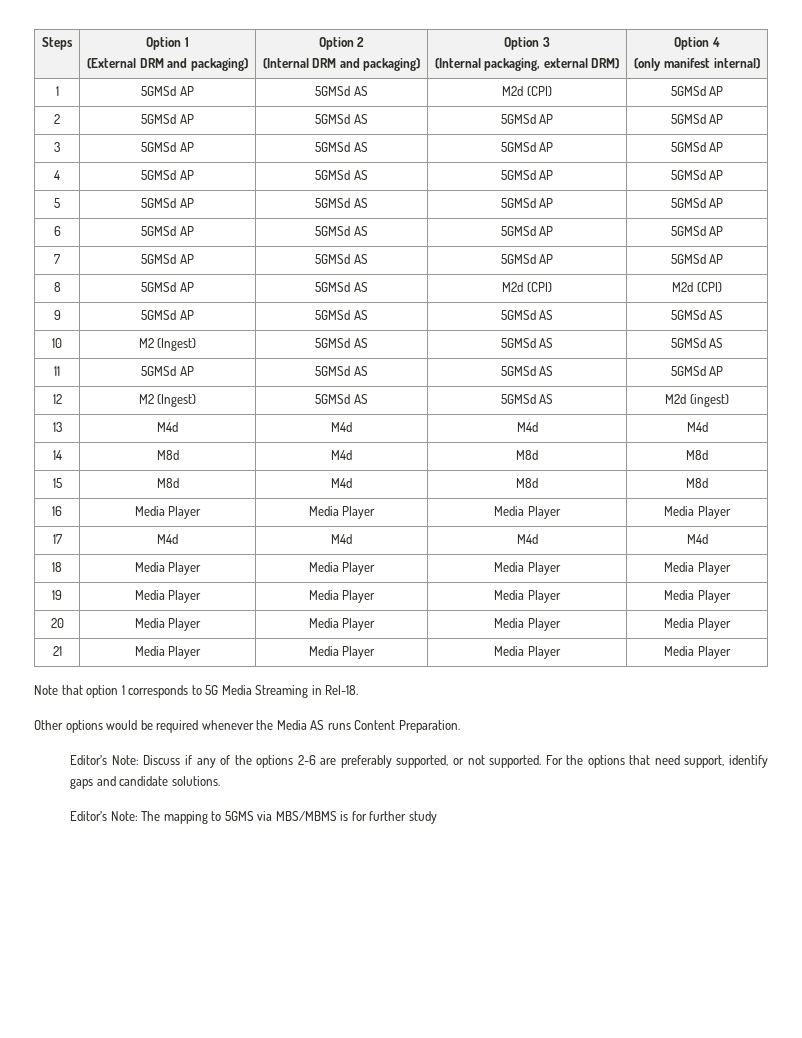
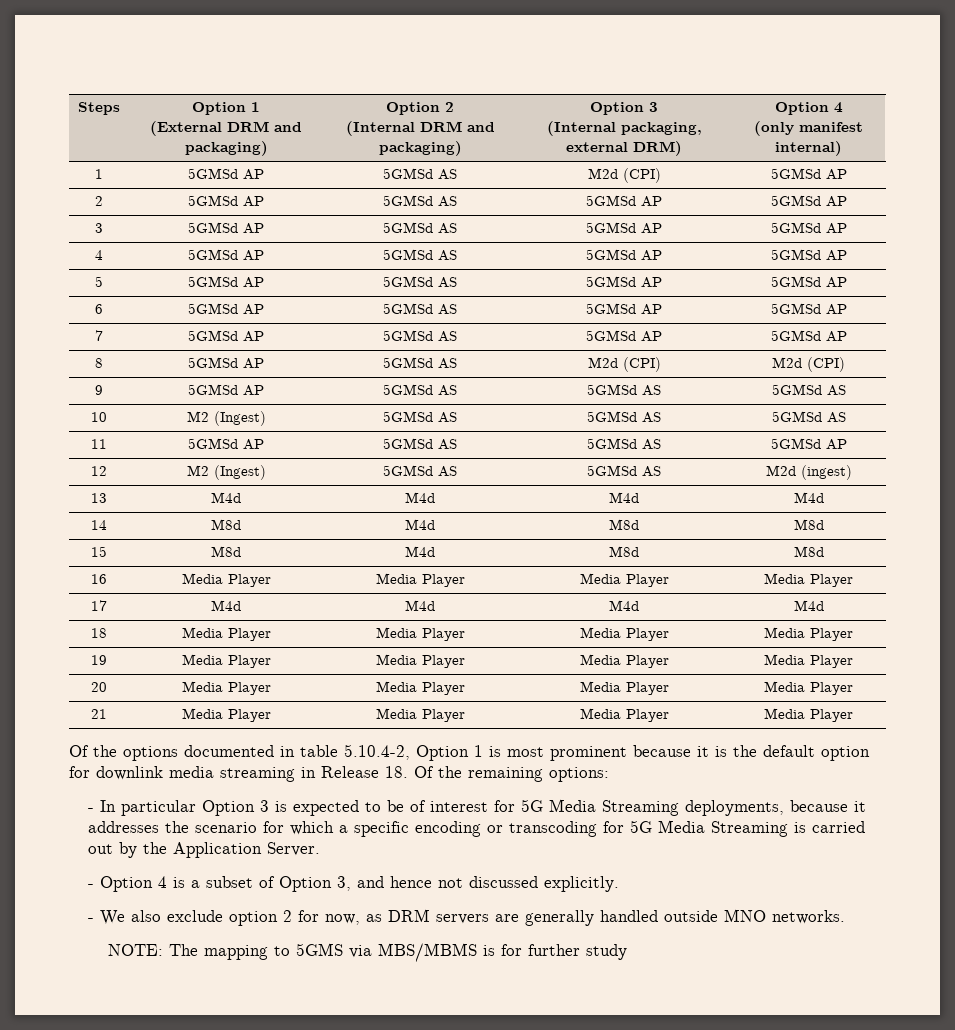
[34,685,359,698] [34,720,460,733] [70,755,768,768] [70,776,220,789] [70,811,138,821] Note that option 1 corresponds to 5G Media Streaming in Rel-18. // Other options would be required whenever the Media AS runs Content Preparation. // Editor’s Note: Discuss if any of the options 2-6 are preferably supported, or not supported. For the options that need support, identify gaps and candidate solutions. // Editor’s Note: -> [69,744,870,761] [69,766,609,782] [88,799,867,816] [88,820,866,837] [88,842,321,858] [88,876,620,892] [88,909,846,926] [107,944,163,956] Of the options documented in table 5.10.4-2, Option 1 is most prominent because it is the default option for downlink media streaming in Release 18. Of the remaining options: // - In particular Option 3 is expected to be of interest for 5G Media Streaming deployments, because it addresses the scenario for which a specific encoding or transcoding for 5G Media Streaming is carried out by the Application Server. // - Option 4 is a subset of Option 3, and hence not discussed explicitly. // - We also exclude option 2 for now, as DRM servers are generally handled outside MNO networks. // NOTE:

